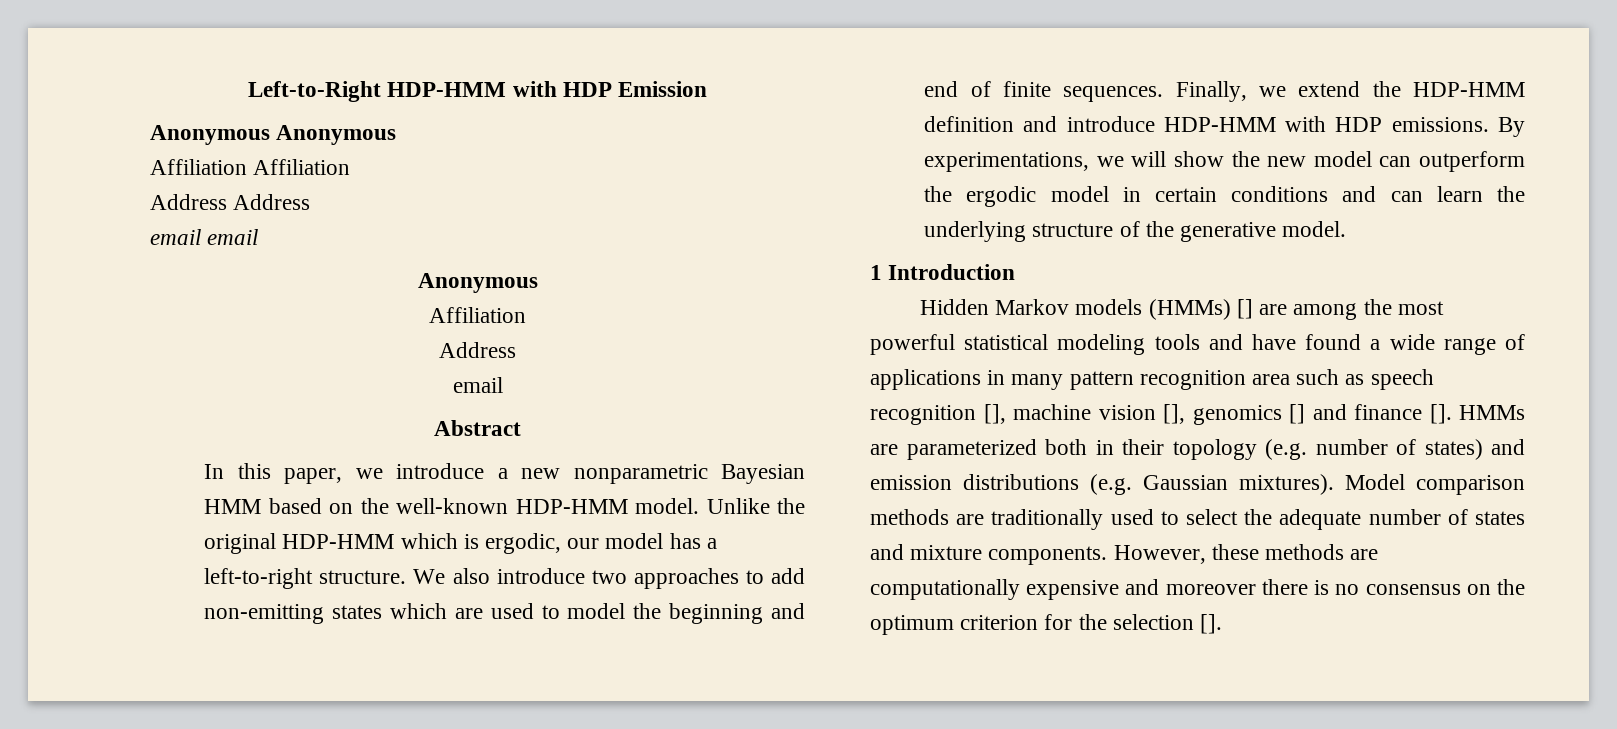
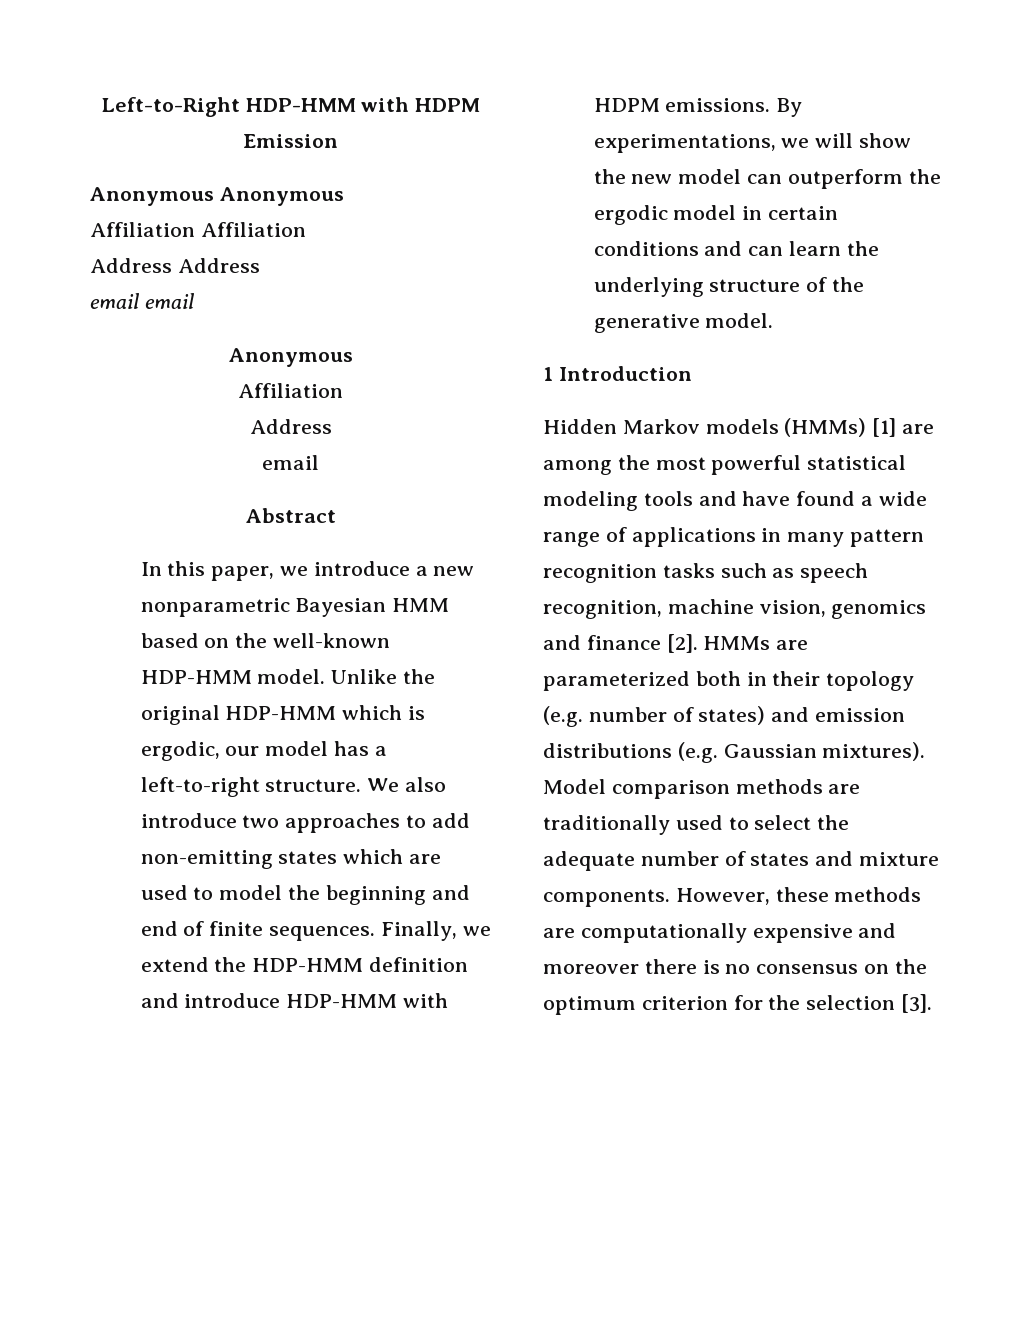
[562,82,612,97] HDP -> [415,98,481,112] HDPM
[1335,117,1383,132] HDP -> [593,98,660,112] HDPM
[1236,299,1253,319] [] -> [872,418,897,437] [1]
[1252,374,1291,385] area -> [662,563,715,578] tasks
[870,404,1305,425] recognition [], machine vision [], genomics [] -> [543,599,927,619] recognition, machine vision, genomics
[1429,404,1452,424] []. -> [666,634,698,653] [2].
[1200,614,1223,634] []. -> [901,994,933,1013] [3].

